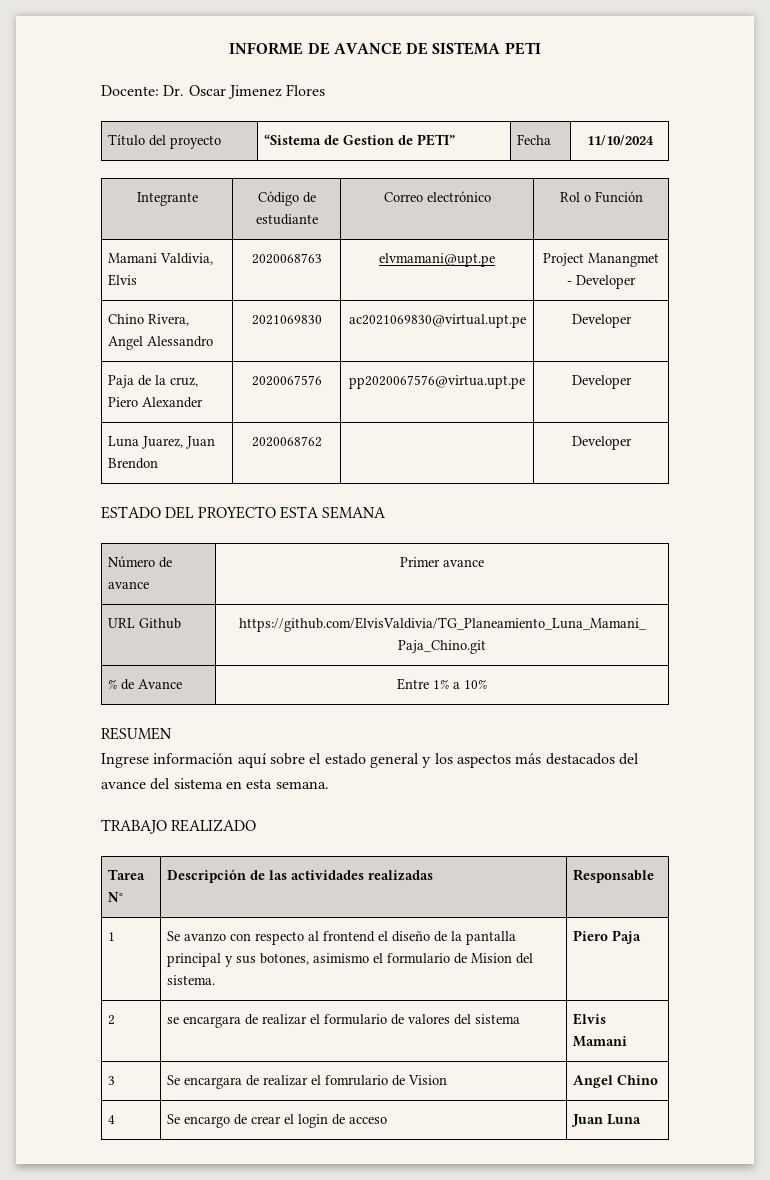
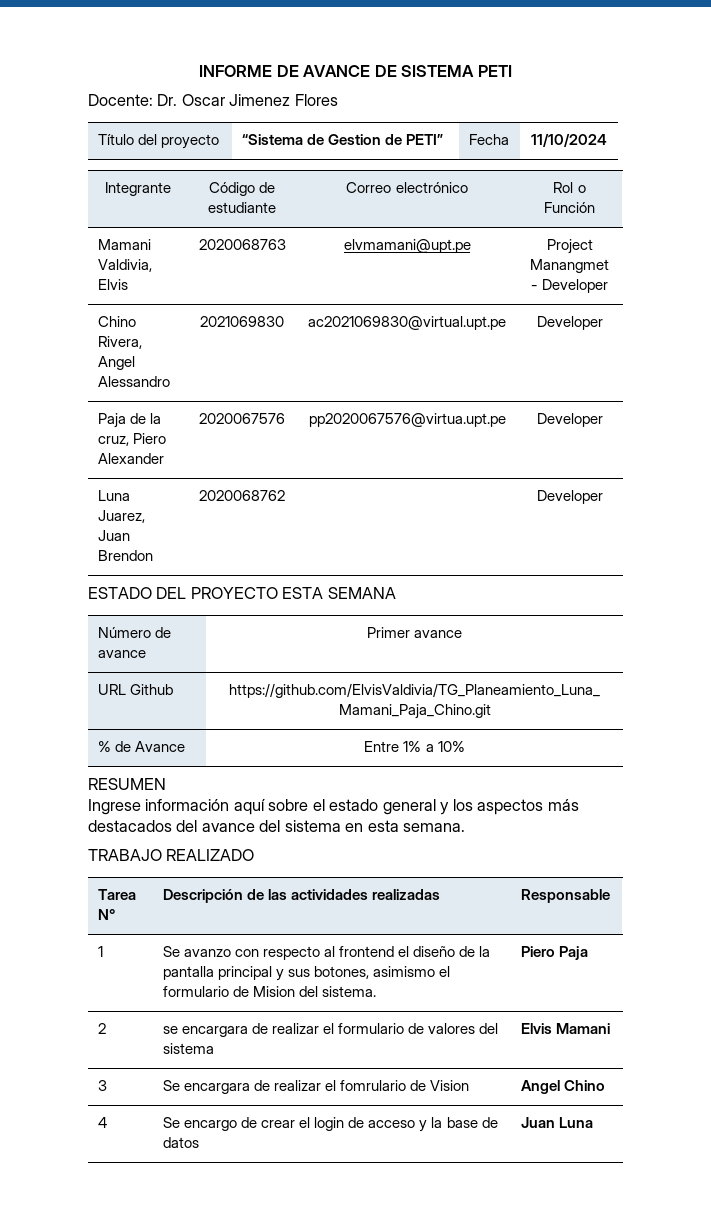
(388, 1120) none -> [419,1117,498,1132] [163,1137,200,1148] y la base de datos

